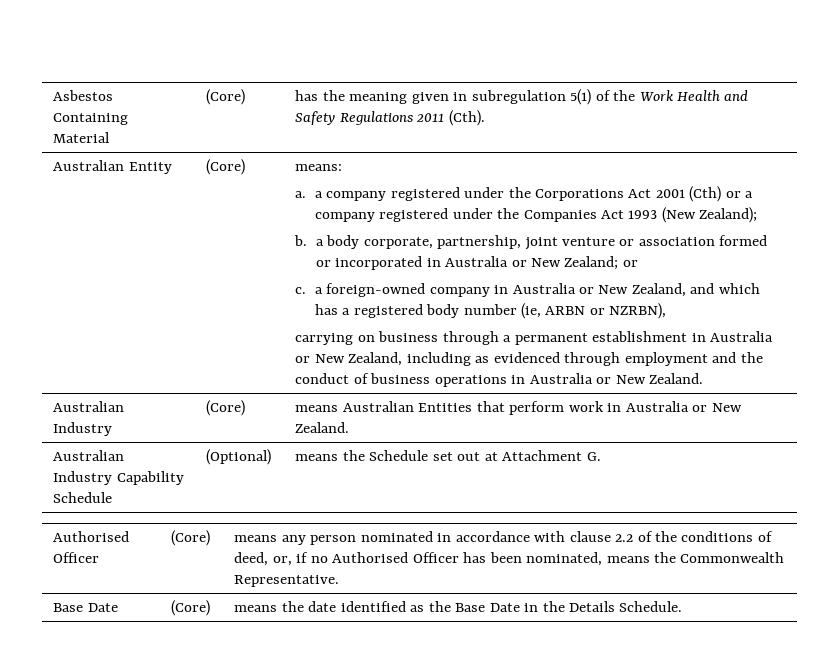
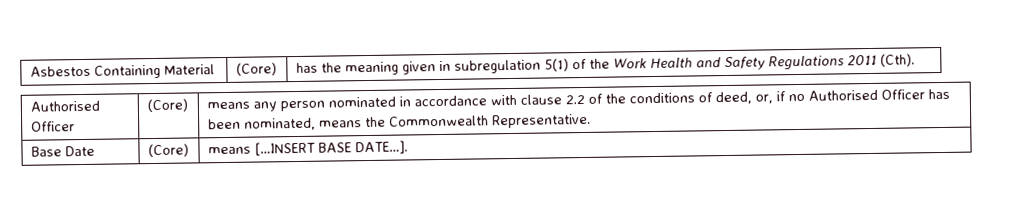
[53,160,172,174] [206,159,246,175] [295,164,343,171] [295,186,754,202] [314,207,758,223] [294,235,768,250] [315,256,638,270] [295,283,760,297] [314,303,667,319] [295,331,774,345] [295,352,763,366] [295,373,704,387] [53,401,125,412] [53,422,113,436] [206,400,246,416] [295,401,742,415] [295,422,350,433] [53,450,125,461] [53,471,184,485] [53,492,113,503] [206,449,272,465] [295,450,601,461] // Australian Entity | (Core) | means: // a. a company registered under the Corporations Act 2001 (Cth) or a company registered under the Companies Act 1993 (New Zealand); // b. a body corporate, partnership, joint venture or association formed or incorporated in Australia or New Zealand; or // c. a foreign-owned company in Australia or New Zealand, and which has a registered body number (ie, ARBN or NZRBN), // carrying on business through a permanent establishment in Australia or New Zealand, including as evidenced through employment and the conduct of business operations in Australia or New Zealand. // Australian Industry | (Core) | means Australian Entities that perform work in Australia or New Zealand. // Australian Industry Capability Schedule | (Optional) | means the Schedule set out at Attachment G. -> (915, 60) none
[281,601,683,612] the date identified as the Base Date in the Details Schedule. -> [253,140,408,156] […INSERT BASE DATE…].

